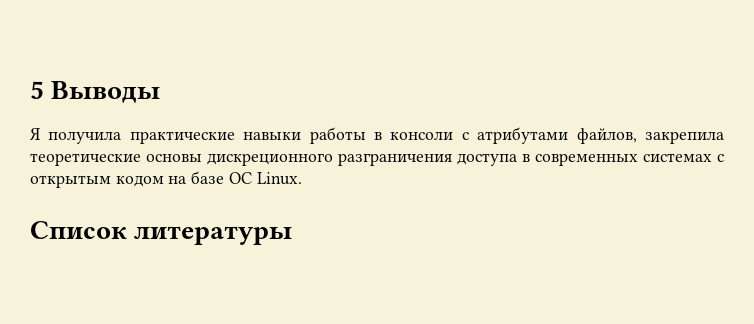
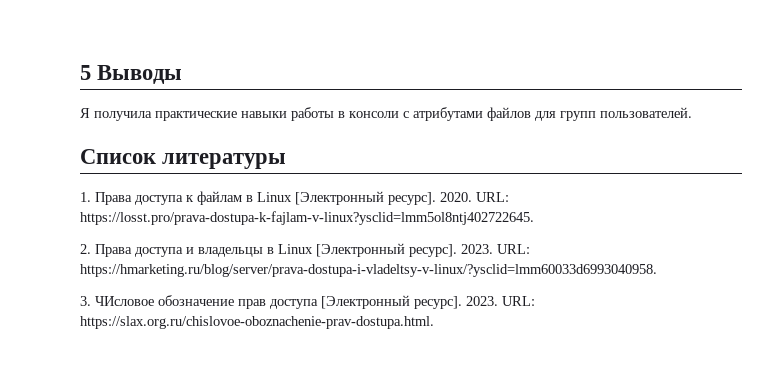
[576,128,724,144] [30,153,724,166] [30,171,302,188] [30,221,293,245] файлов, закрепила теоретические основы дискреционного разграничения доступа в современных системах с открытым кодом на базе ОС Linux. // Список литературы -> [487,107,692,121] [80,149,287,169] [80,191,509,205] [80,211,534,225] [80,243,530,257] [80,264,657,277] [80,295,535,309] [80,316,434,329] файлов для групп пользователей. // Список литературы // 1. Права доступа к файлам в Linux [Электронный ресурс]. 2020. URL: https://losst.pro/prava-dostupa-k-fajlam-v-linux?ysclid=lmm5ol8ntj402722645. // 2. Права доступа и владельцы в Linux [Электронный ресурс]. 2023. URL: https://hmarketing.ru/blog/server/prava-dostupa-i-vladeltsy-v-linux/?ysclid=lmm60033d6993040958. // 3. ЧИсловое обозначение прав доступа [Электронный ресурс]. 2023. URL: https://slax.org.ru/chislovoe-oboznachenie-prav-dostupa.html.

